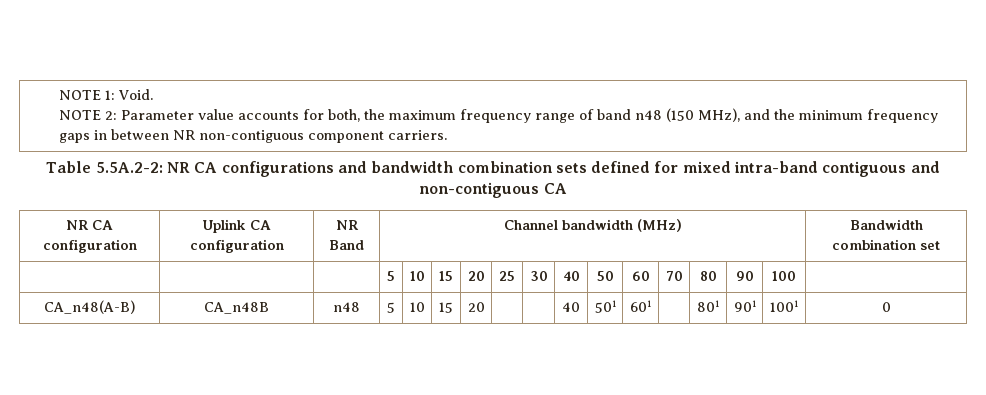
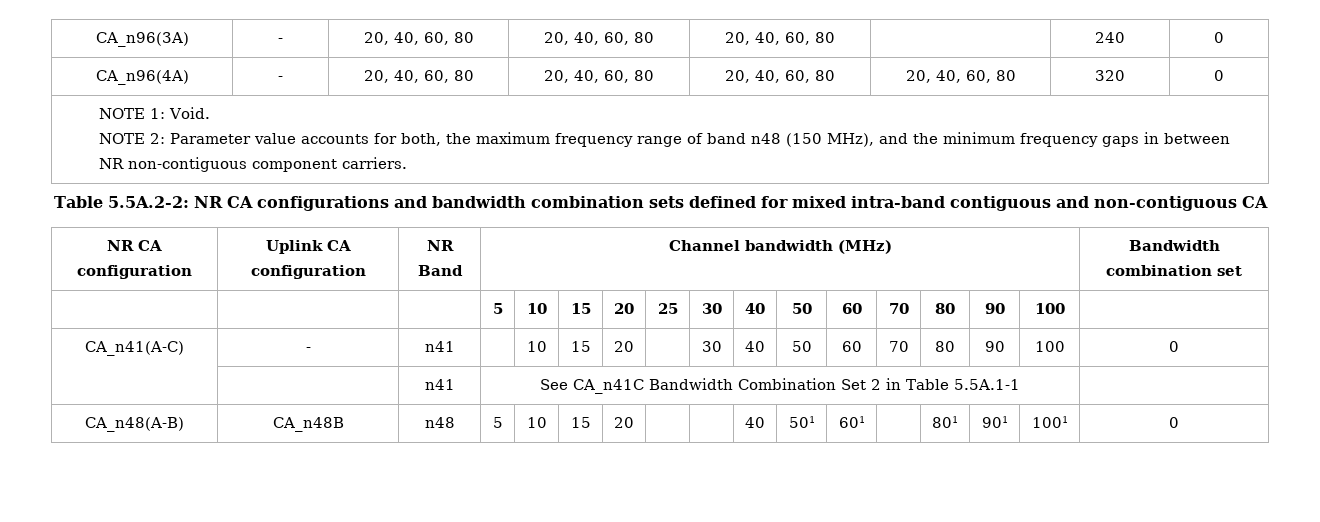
(59, 95) none -> [95,32,189,47] [278,38,283,43] [363,32,474,45] [544,32,654,45] [725,32,835,45] [1095,32,1125,43] [1214,32,1224,43] [95,70,189,85] [278,76,283,81] [363,70,474,83] [544,70,654,83] [725,70,835,83] [905,70,1016,83] [1095,70,1125,81] [1214,70,1224,81] CA_n96(3A) | - | 20, 40, 60, 80 | 20, 40, 60, 80 | 20, 40, 60, 80 | | 240 | 0 // CA_n96(4A) | - | 20, 40, 60, 80 | 20, 40, 60, 80 | 20, 40, 60, 80 | 20, 40, 60, 80 | 320 | 0 //
(796, 276) none -> [85,341,184,356] [305,347,311,352] [424,341,455,352] [526,341,547,352] [570,341,591,352] [614,341,634,352] [701,341,722,352] [745,341,765,352] [791,341,812,352] [841,341,862,352] [888,341,909,352] [935,341,955,352] [984,341,1005,352] [1034,341,1065,352] [1169,341,1179,352] [424,379,455,390] [540,378,1020,394] // CA_n41(A-C) | - | n41 | | 10 | 15 | 20 | | 30 | 40 | 50 | 60 | 70 | 80 | 90 | 100 | 0 // | | n41 | See CA_n41C Bandwidth Combination Set 2 in Table 5.5A.1-1 |

